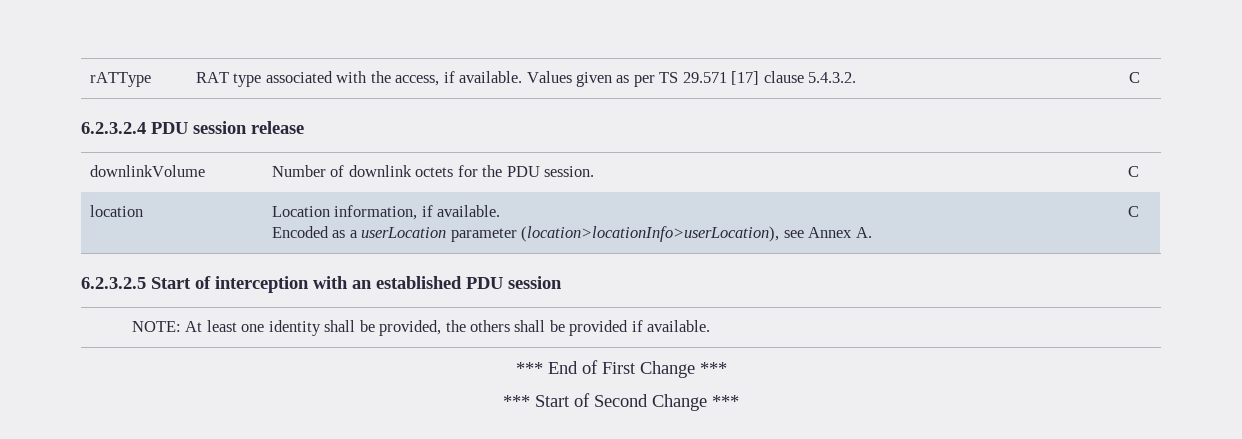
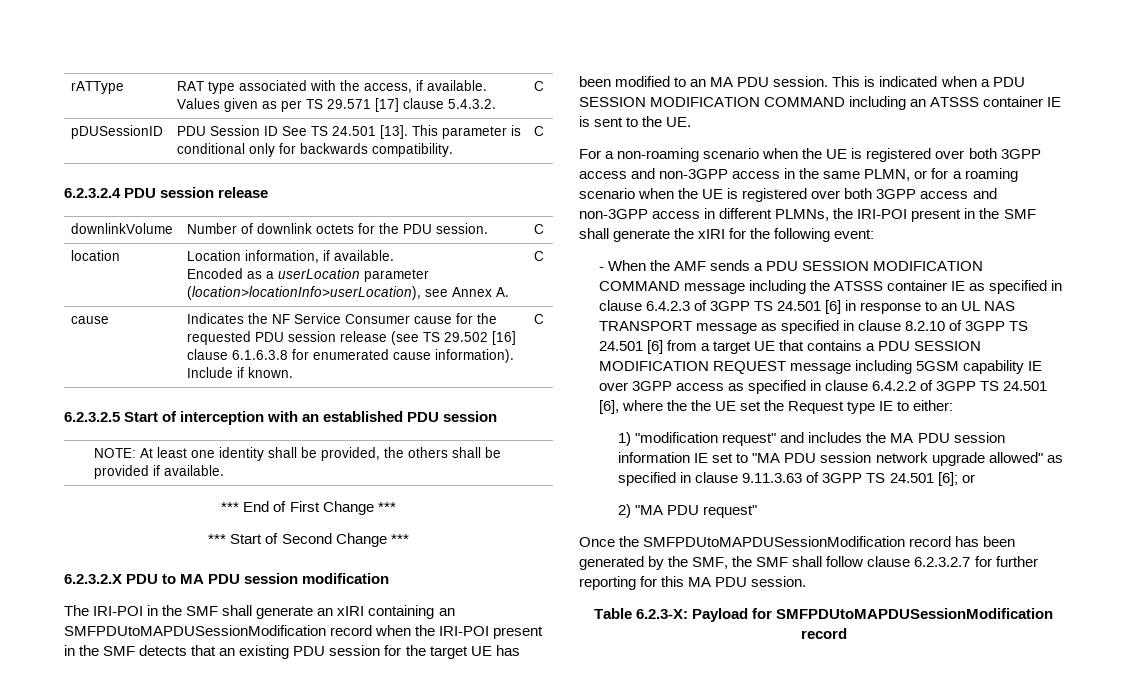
(1140, 77) none -> [70,125,163,139] [176,125,521,139] [176,143,453,157] [533,126,544,136] // pDUSessionID | PDU Session ID See TS 24.501 [13]. This parameter is conditional only for backwards compatibility. | C
(1139, 211) none -> [70,316,109,324] [186,313,497,324] [186,331,516,345] [186,349,514,363] [186,367,293,378] [533,314,544,324] // cause | Indicates the NF Service Consumer cause for the requested PDU session release (see TS 29.502 [16] clause 6.1.6.3.8 for enumerated cause information). Include if known. | C
(739, 401) none -> [64,573,390,584] [64,605,455,619] [64,625,544,639] [64,645,520,659] [579,76,1025,87] [579,96,1062,110] [579,116,692,127] [579,148,1041,162] [579,168,1018,182] [579,188,997,202] [579,208,1036,222] [579,228,875,242] [598,260,983,271] [598,280,1063,294] [598,300,1016,314] [598,320,1029,334] [598,340,982,354] [598,360,1042,374] [598,380,1048,394] [598,400,954,414] [618,432,1005,446] [618,452,1063,466] [618,472,975,486] [618,504,758,518] [579,536,1016,547] [579,556,1038,570] [579,576,807,590] [593,608,1054,622] [800,628,847,639] // 6.2.3.2.X PDU to MA PDU session modification // The IRI-POI in the SMF shall generate an xIRI containing an SMFPDUtoMAPDUSessionModification record when the IRI-POI present in the SMF detects that an existing PDU session for the target UE has been modified to an MA PDU session. This is indicated when a PDU SESSION MODIFICATION COMMAND including an ATSSS container IE is sent to the UE. // For a non-roaming scenario when the UE is registered over both 3GPP access and non-3GPP access in the same PLMN, or for a roaming scenario when the UE is registered over both 3GPP access and non-3GPP access in different PLMNs, the IRI-POI present in the SMF shall generate the xIRI for the following event: // - When the AMF sends a PDU SESSION MODIFICATION COMMAND message including the ATSSS container IE as specified in clause 6.4.2.3 of 3GPP TS 24.501 [6] in response to an UL NAS TRANSPORT message as specified in clause 8.2.10 of 3GPP TS 24.501 [6] from a target UE that contains a PDU SESSION MODIFICATION REQUEST message including 5GSM capability IE over 3GPP access as specified in clause 6.4.2.2 of 3GPP TS 24.501 [6], where the the UE set the Request type IE to either: // 1) "modification request" and includes the MA PDU session information IE set to "MA PDU session network upgrade allowed" as specified in clause 9.11.3.63 of 3GPP TS 24.501 [6]; or // 2) "MA PDU request" // Once the SMFPDUtoMAPDUSessionModification record has been generated by the SMF, the SMF shall follow clause 6.2.3.2.7 for further reporting for this MA PDU session. // Table 6.2.3-X: Payload for SMFPDUtoMAPDUSessionModification record

